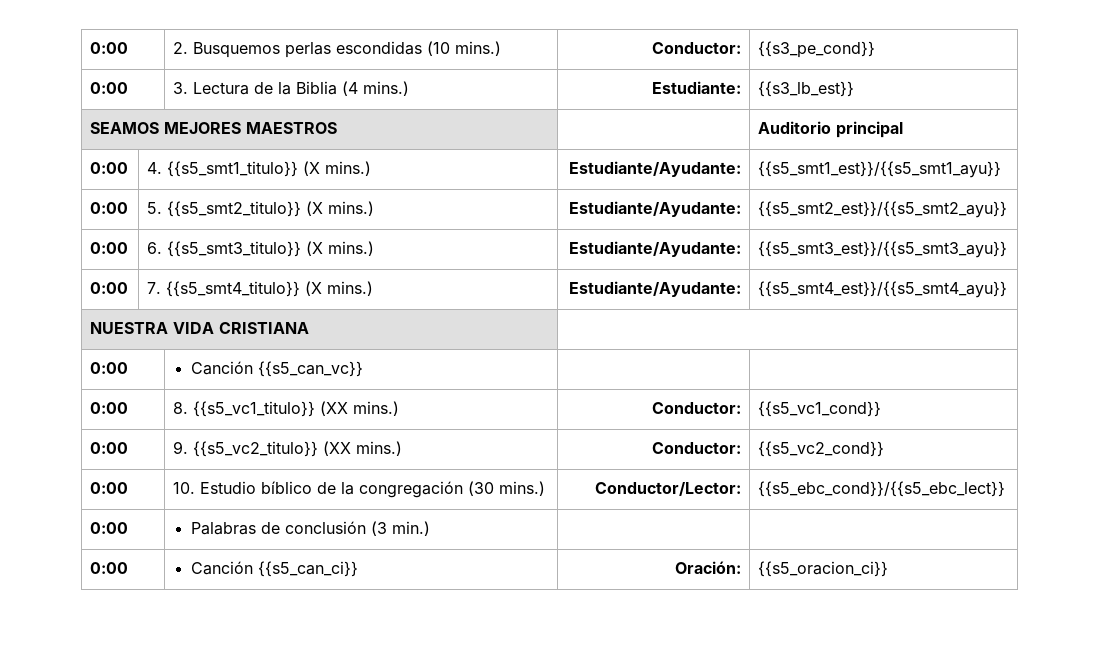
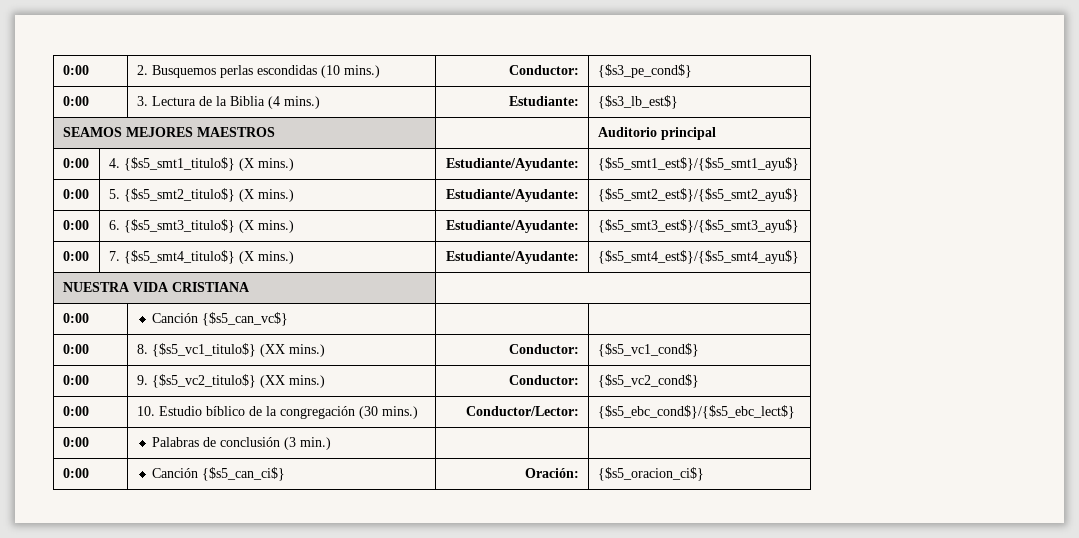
[758,41,876,58] {{s3_pe_cond}} -> [597,64,692,78] {$s3_pe_cond$}
[758,81,855,97] {{s3_lb_est}} -> [597,95,678,109] {$s3_lb_est$}
[167,161,372,177] [568,161,741,177] [758,161,1002,178] {{s5_smt1_titulo}} (X mins.) | Estudiante/Ayudante: | {{s5_smt1_est}}/{{s5_smt1_ayu}} -> [123,157,294,171] [446,158,580,171] [597,157,799,171] {$s5_smt1_titulo$} (X mins.) | Estudiante/Ayudante: | {$s5_smt1_est$}/{$s5_smt1_ayu$}
[167,201,375,217] [568,201,741,217] [758,201,1008,218] {{s5_smt2_titulo}} (X mins.) | Estudiante/Ayudante: | {{s5_smt2_est}}/{{s5_smt2_ayu}} -> [123,188,294,202] [446,189,580,202] [597,188,799,202] {$s5_smt2_titulo$} (X mins.) | Estudiante/Ayudante: | {$s5_smt2_est$}/{$s5_smt2_ayu$}
[167,241,375,257] [568,241,741,257] [758,241,1008,258] {{s5_smt3_titulo}} (X mins.) | Estudiante/Ayudante: | {{s5_smt3_est}}/{{s5_smt3_ayu}} -> [123,219,294,233] [446,220,580,233] [597,219,799,233] {$s5_smt3_titulo$} (X mins.) | Estudiante/Ayudante: | {$s5_smt3_est$}/{$s5_smt3_ayu$}
[166,281,374,297] [568,281,741,297] [758,281,1008,298] {{s5_smt4_titulo}} (X mins.) | Estudiante/Ayudante: | {{s5_smt4_est}}/{{s5_smt4_ayu}} -> [123,250,294,264] [446,251,580,264] [597,250,799,264] {$s5_smt4_titulo$} (X mins.) | Estudiante/Ayudante: | {$s5_smt4_est$}/{$s5_smt4_ayu$}
[257,361,363,377] {{s5_can_vc}} -> [202,312,289,326] {$s5_can_vc$}
[193,401,400,417] [651,402,741,414] [758,401,882,417] {{s5_vc1_titulo}} (XX mins.) | Conductor: | {{s5_vc1_cond}} -> [151,343,325,357] [509,344,580,354] [597,343,699,357] {$s5_vc1_titulo$} (XX mins.) | Conductor: | {$s5_vc1_cond$}
[193,441,403,457] [651,442,741,454] [758,441,885,457] {{s5_vc2_titulo}} (XX mins.) | Conductor: | {{s5_vc2_cond}} -> [151,374,325,388] [509,375,580,385] [597,374,699,388] {$s5_vc2_titulo$} (XX mins.) | Conductor: | {$s5_vc2_cond$}
[758,481,1006,497] {{s5_ebc_cond}}/{{s5_ebc_lect}} -> [597,405,795,419] {$s5_ebc_cond$}/{$s5_ebc_lect$}
[257,561,358,577] {{s5_can_ci}} -> [202,467,286,481] {$s5_can_ci$}
[758,561,889,577] {{s5_oracion_ci}} -> [597,467,704,481] {$s5_oracion_ci$}

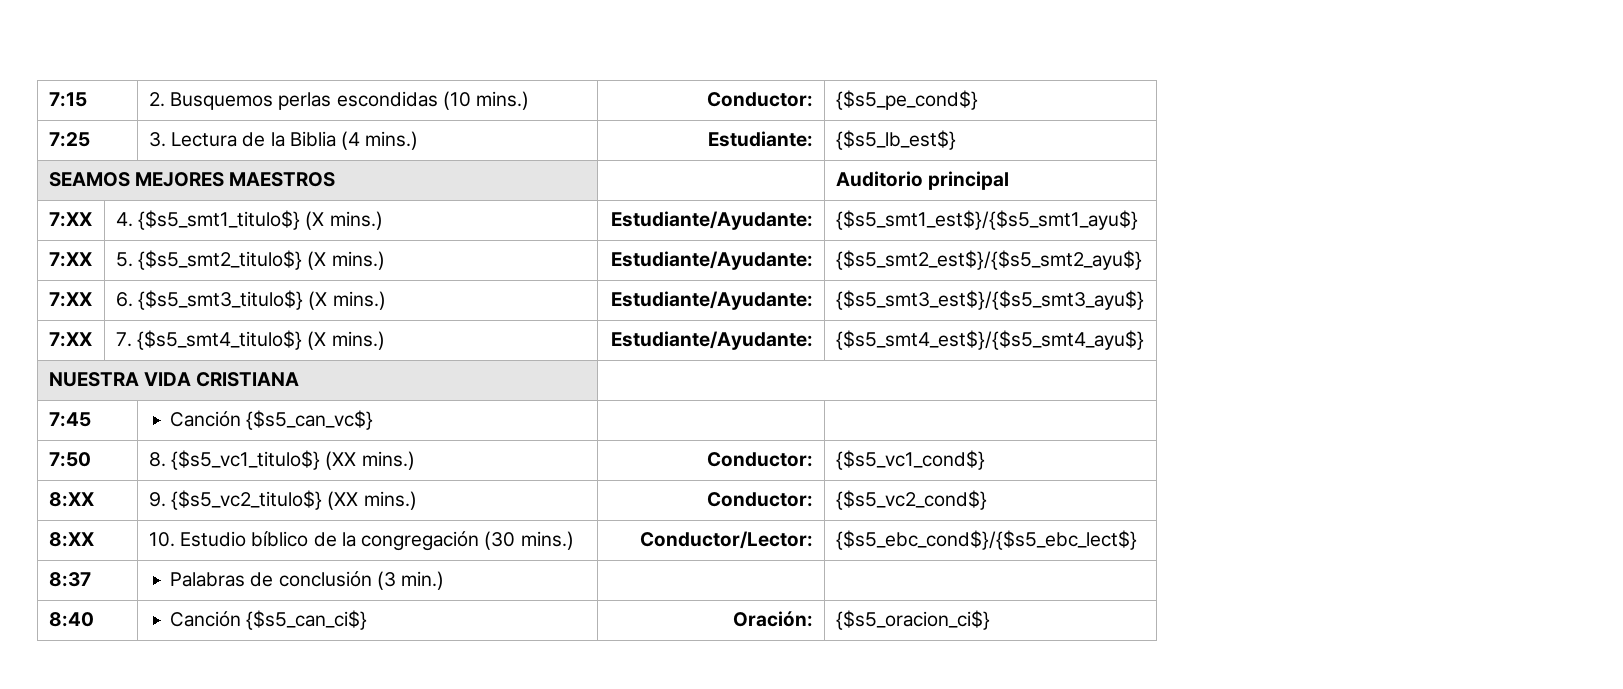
[62,65,89,75] 0:00 -> [48,92,87,107] 7:15
[597,64,692,78] [62,96,89,106] {$s3_pe_cond$} // 0:00 -> [835,90,978,110] [48,132,90,147] {$s5_pe_cond$} // 7:25
[597,95,678,109] {$s3_lb_est$} -> [835,130,956,150] {$s5_lb_est$}
[62,158,89,168] 0:00 -> [48,212,92,227] 7:XX
[62,189,89,199] 0:00 -> [48,252,92,267] 7:XX
[62,220,89,230] 0:00 -> [48,292,92,307] 7:XX
[62,251,89,261] 0:00 -> [48,332,92,347] 7:XX
[62,313,89,323] 0:00 -> [48,412,91,427] 7:45
[62,344,89,354] 0:00 -> [48,452,91,467] 7:50
[62,375,89,385] 0:00 -> [48,492,94,507] 8:XX
[62,406,89,416] 0:00 -> [48,532,94,547] 8:XX
[62,437,89,447] 0:00 -> [48,572,91,587] 8:37
[62,468,89,478] 0:00 -> [48,612,94,627] 8:40

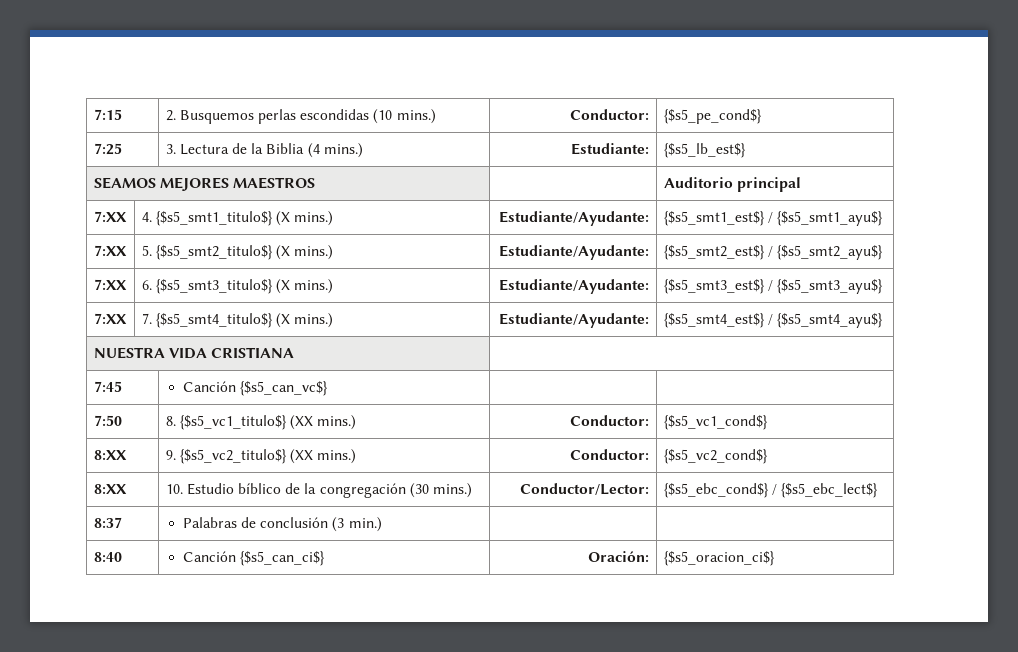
[835,210,1138,230] {$s5_smt1_est$}/{$s5_smt1_ayu$} -> [663,211,884,226] {$s5_smt1_est$} / {$s5_smt1_ayu$}
[835,250,1142,270] {$s5_smt2_est$}/{$s5_smt2_ayu$} -> [663,245,884,260] {$s5_smt2_est$} / {$s5_smt2_ayu$}
[835,290,1144,310] {$s5_smt3_est$}/{$s5_smt3_ayu$} -> [663,279,884,294] {$s5_smt3_est$} / {$s5_smt3_ayu$}
[835,330,1144,350] {$s5_smt4_est$}/{$s5_smt4_ayu$} -> [663,313,884,328] {$s5_smt4_est$} / {$s5_smt4_ayu$}
[835,530,1137,550] {$s5_ebc_cond$}/{$s5_ebc_lect$} -> [663,483,879,498] {$s5_ebc_cond$} / {$s5_ebc_lect$}

